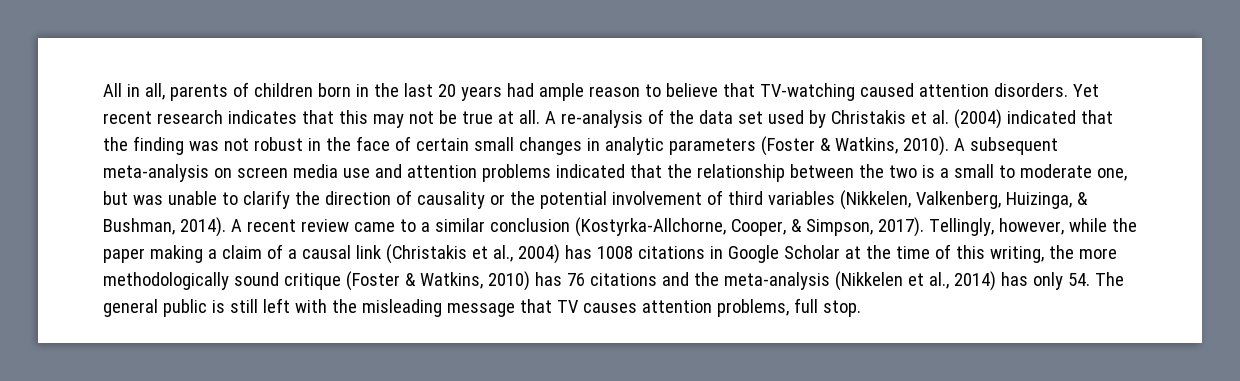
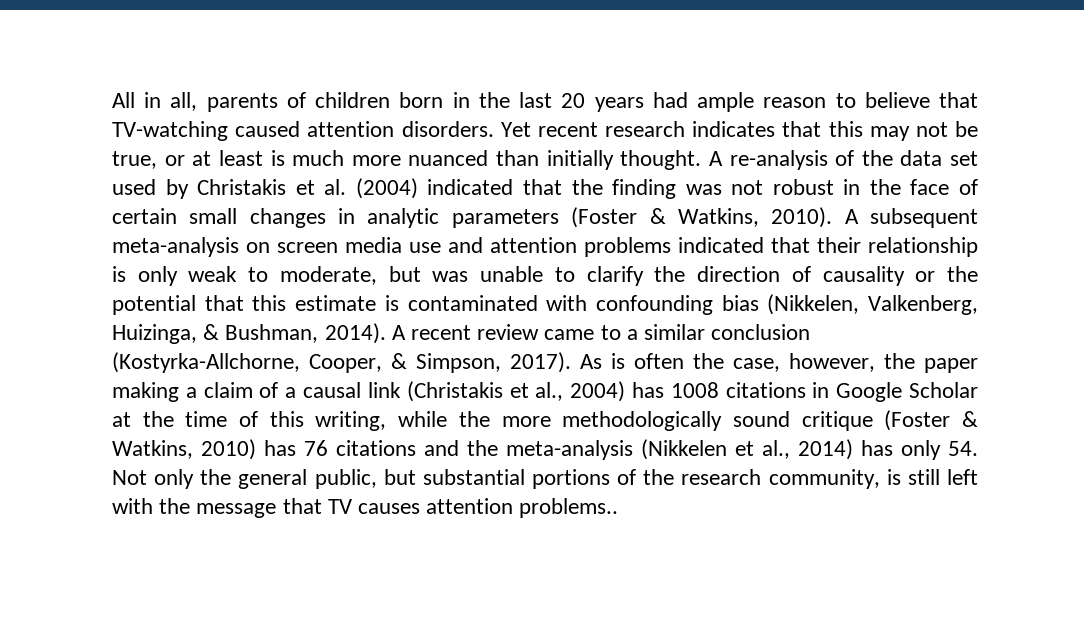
[461,110,540,124] true at all. -> [112,150,702,170] true, or at least is much more nuanced than initially thought.
[666,164,1127,182] the relationship between the two is a small to moderate one, -> [817,237,978,257] [112,266,377,286] their relationship is only weak to moderate,
[611,190,835,205] involvement of third variables -> [204,295,759,315] that this estimate is contaminated with confounding bias
[928,218,1107,236] Tellingly, however, while -> [580,353,875,372] As is often the case, however,
(1044, 254) none -> [398,411,448,427] while
[1094,272,1124,286] [103,299,207,317] The general public -> [112,469,880,489] Not only the general public, but substantial portions of the research community,
[361,299,442,317] misleading -> (191, 506) none
[716,298,861,317] problems, full stop. -> [519,498,619,518] problems..

